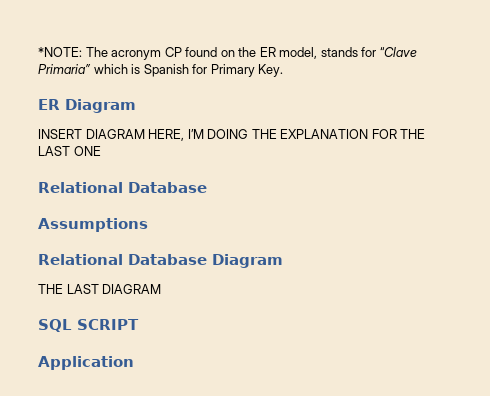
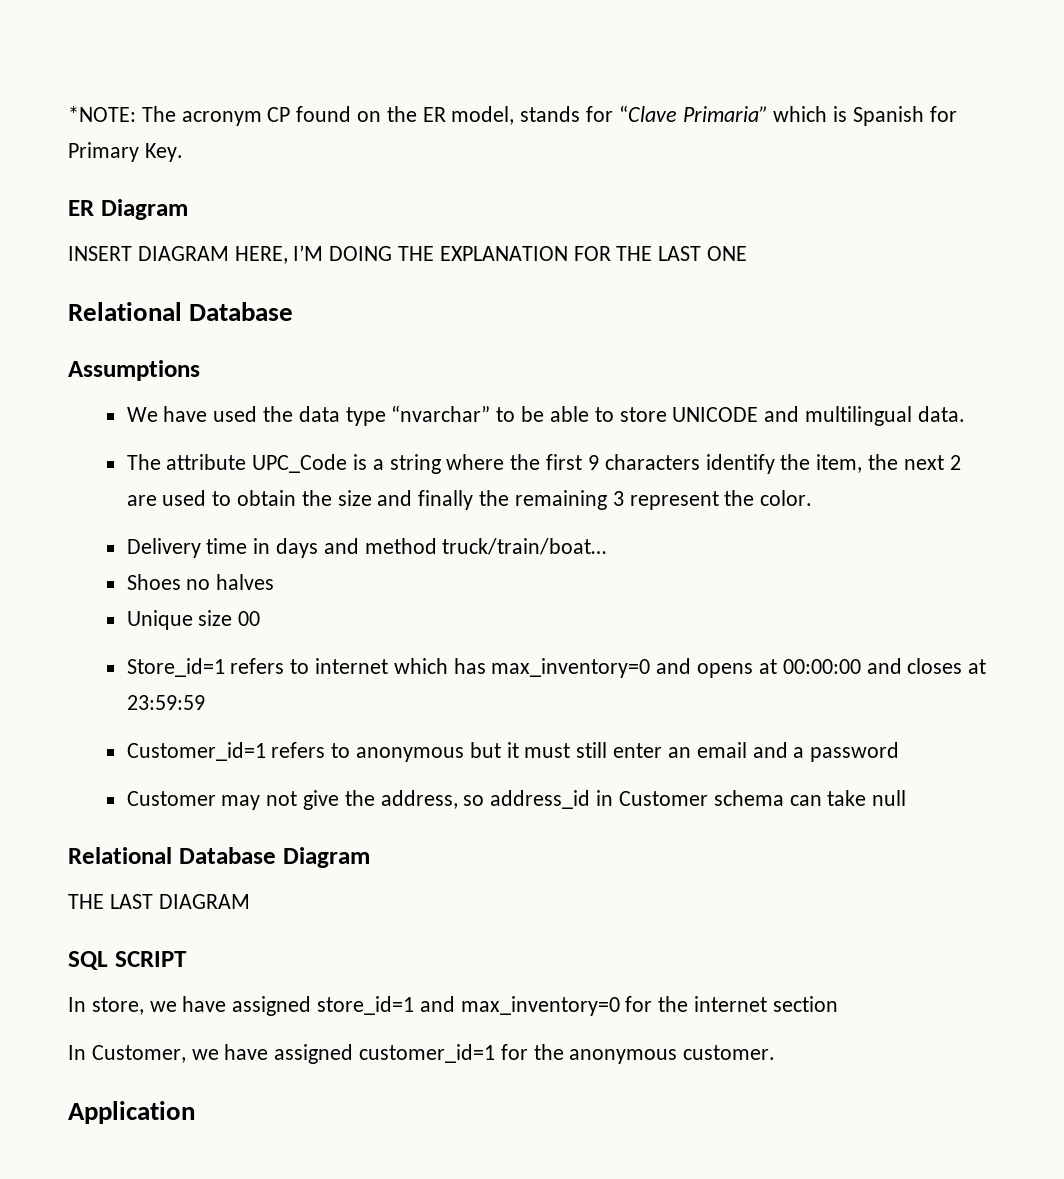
(148, 225) none -> [126,405,965,426] [126,454,961,474] [126,490,813,510] [126,538,607,558] [126,574,275,590] [126,610,261,630] [126,658,987,678] [126,695,205,710] [126,742,900,762] [126,790,907,810] // We have used the data type “nvarchar” to be able to store UNICODE and multilingual data. // The attribute UPC_Code is a string where the first 9 characters identify the item, the next 2 are used to obtain the size and finally the remaining 3 represent the color. // Delivery time in days and method truck/train/boat… // Shoes no halves // Unique size 00 // Store_id=1 refers to internet which has max_inventory=0 and opens at 00:00:00 and closes at 23:59:59 // Customer_id=1 refers to anonymous but it must still enter an email and a password // Customer may not give the address, so address_id in Customer schema can take null
(139, 324) none -> [68,996,838,1016] [68,1044,776,1064] // In store, we have assigned store_id=1 and max_inventory=0 for the internet section // In Customer, we have assigned customer_id=1 for the anonymous customer.

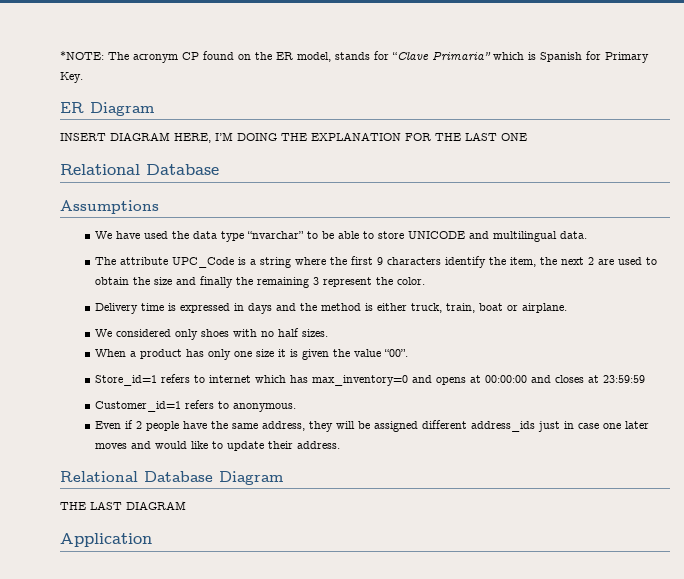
(248, 546) none -> [168,303,231,313] is expressed
[364,538,607,555] [126,574,275,590] [126,610,261,630] method truck/train/boat… // Shoes no halves // Unique size 00 -> [300,303,568,313] [95,328,329,340] [95,349,409,360] the method is either truck, train, boat or airplane. // We considered only shoes with no half sizes. // When a product has only one size it is given the value “00”.
[356,742,900,762] [126,790,907,810] anonymous but it must still enter an email and a password // Customer may not give the address, so address_id in Customer schema can take null -> [233,403,297,412] [95,420,650,432] [95,441,341,451] anonymous. // Even if 2 people have the same address, they will be assigned different address_ids just in case one later moves and would like to update their address.
[68,951,187,970] [68,996,838,1016] [68,1044,776,1064] // SQL SCRIPT // In store, we have assigned store_id=1 and max_inventory=0 for the internet section // In Customer, we have assigned customer_id=1 for the anonymous customer. -> (186, 505) none

